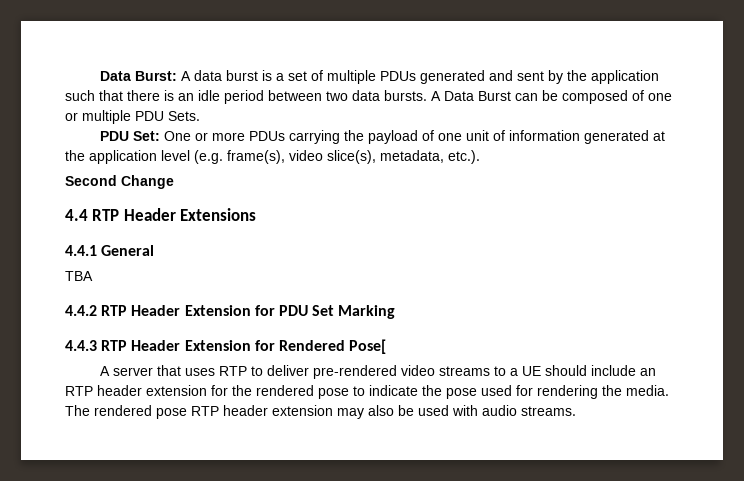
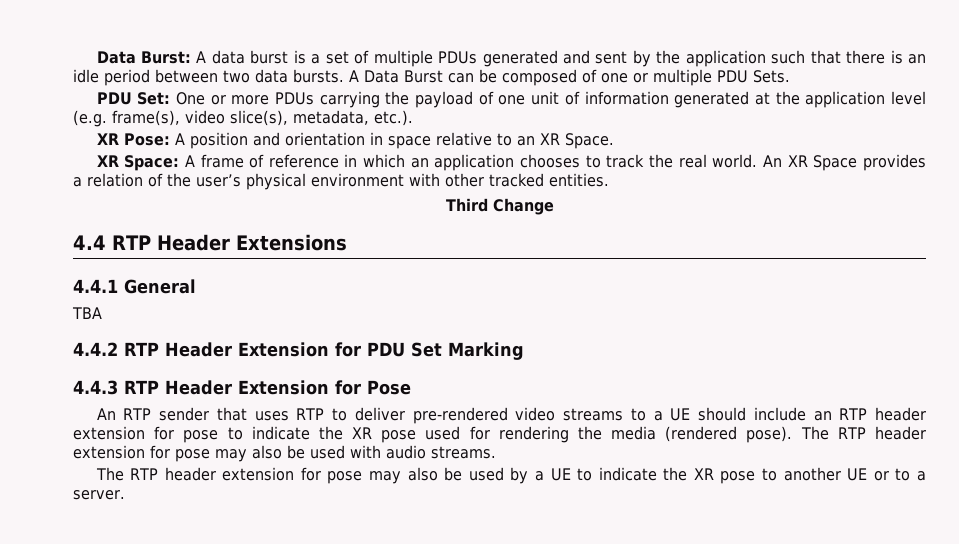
[65,175,117,186] Second -> [96,132,614,149] [96,154,926,171] [73,173,609,190] [445,198,488,212] XR Pose: A position and orientation in space relative to an XR Space. // XR Space: A frame of reference in which an application chooses to track the real world. An XR Space provides a relation of the user’s physical environment with other tracked entities. // Third
[278,339,387,354] [100,366,154,376] Rendered Pose[ // A server -> [366,380,411,395] [96,407,210,421] Pose // An RTP sender
[232,385,314,396] the rendered -> (175, 433) none
(442, 390) none -> [352,427,373,439] XR
[626,385,669,396] [65,405,333,419] media. The rendered pose RTP header extension -> [611,426,926,443] [73,445,210,462] media (rendered pose). The RTP header extension for pose
(576, 411) none -> [95,467,927,484] [73,490,125,500] // The RTP header extension for pose may also be used by a UE to indicate the XR pose to another UE or to a server.

